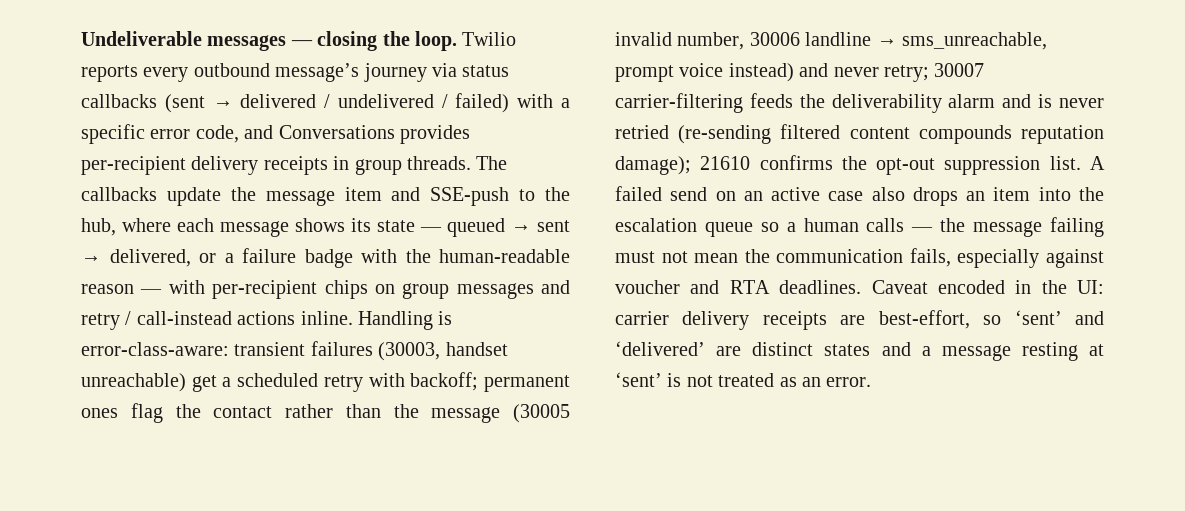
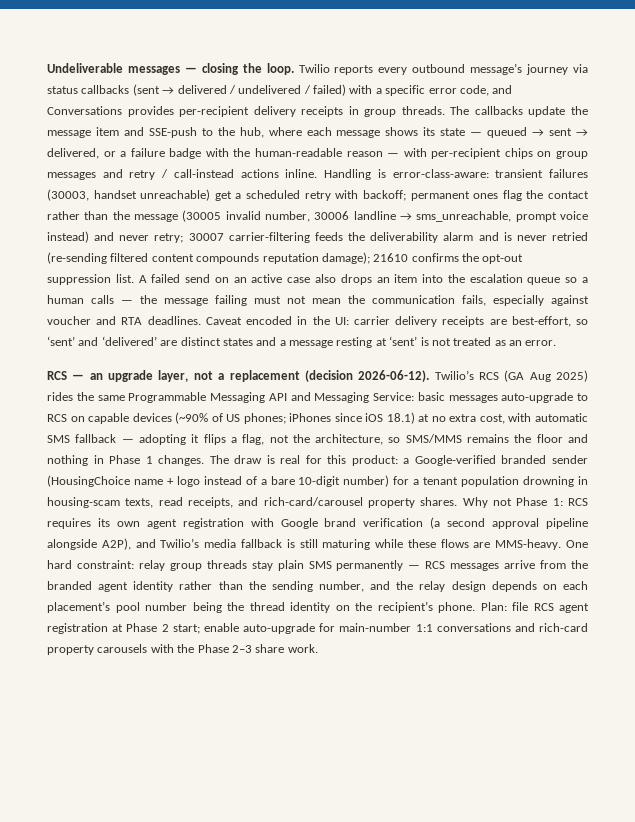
(872, 382) none -> [47,370,588,382] [47,392,588,403] [47,412,588,424] [47,434,588,445] [47,455,589,466] [47,475,588,487] [47,497,588,508] [47,517,589,529] [47,538,588,550] [47,560,589,571] [47,581,589,592] [47,601,589,613] [47,623,589,634] [47,644,318,655] // RCS — an upgrade layer, not a replacement (decision 2026-06-12). Twilio’s RCS (GA Aug 2025) rides the same Programmable Messaging API and Messaging Service: basic messages auto-upgrade to RCS on capable devices (~90% of US phones; iPhones since iOS 18.1) at no extra cost, with automatic SMS fallback — adopting it flips a flag, not the architecture, so SMS/MMS remains the floor and nothing in Phase 1 changes. The draw is real for this product: a Google-verified branded sender (HousingChoice name + logo instead of a bare 10-digit number) for a tenant population drowning in housing-scam texts, read receipts, and rich-card/carousel property shares. Why not Phase 1: RCS requires its own agent registration with Google brand verification (a second approval pipeline alongside A2P), and Twilio’s media fallback is still maturing while these flows are MMS-heavy. One hard constraint: relay group threads stay plain SMS permanently — RCS messages arrive from the branded agent identity rather than the sending number, and the relay design depends on each placement’s pool number being the thread identity on the recipient’s phone. Plan: file RCS agent registration at Phase 2 start; enable auto-upgrade for main-number 1:1 conversations and rich-card property carousels with the Phase 2–3 share work.

